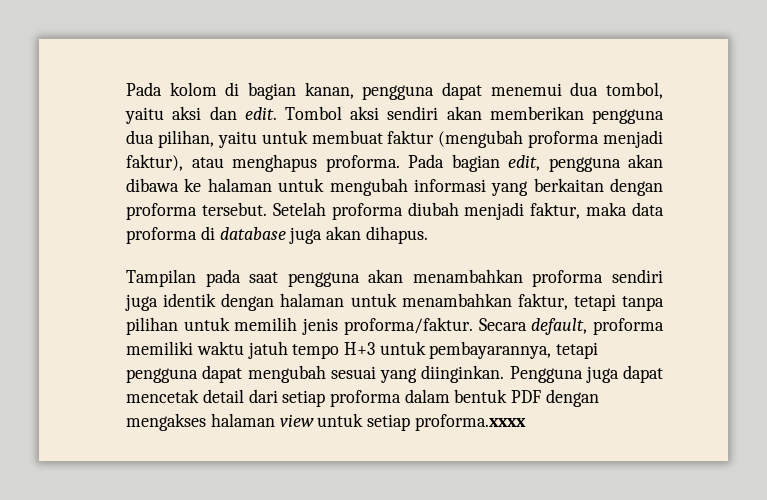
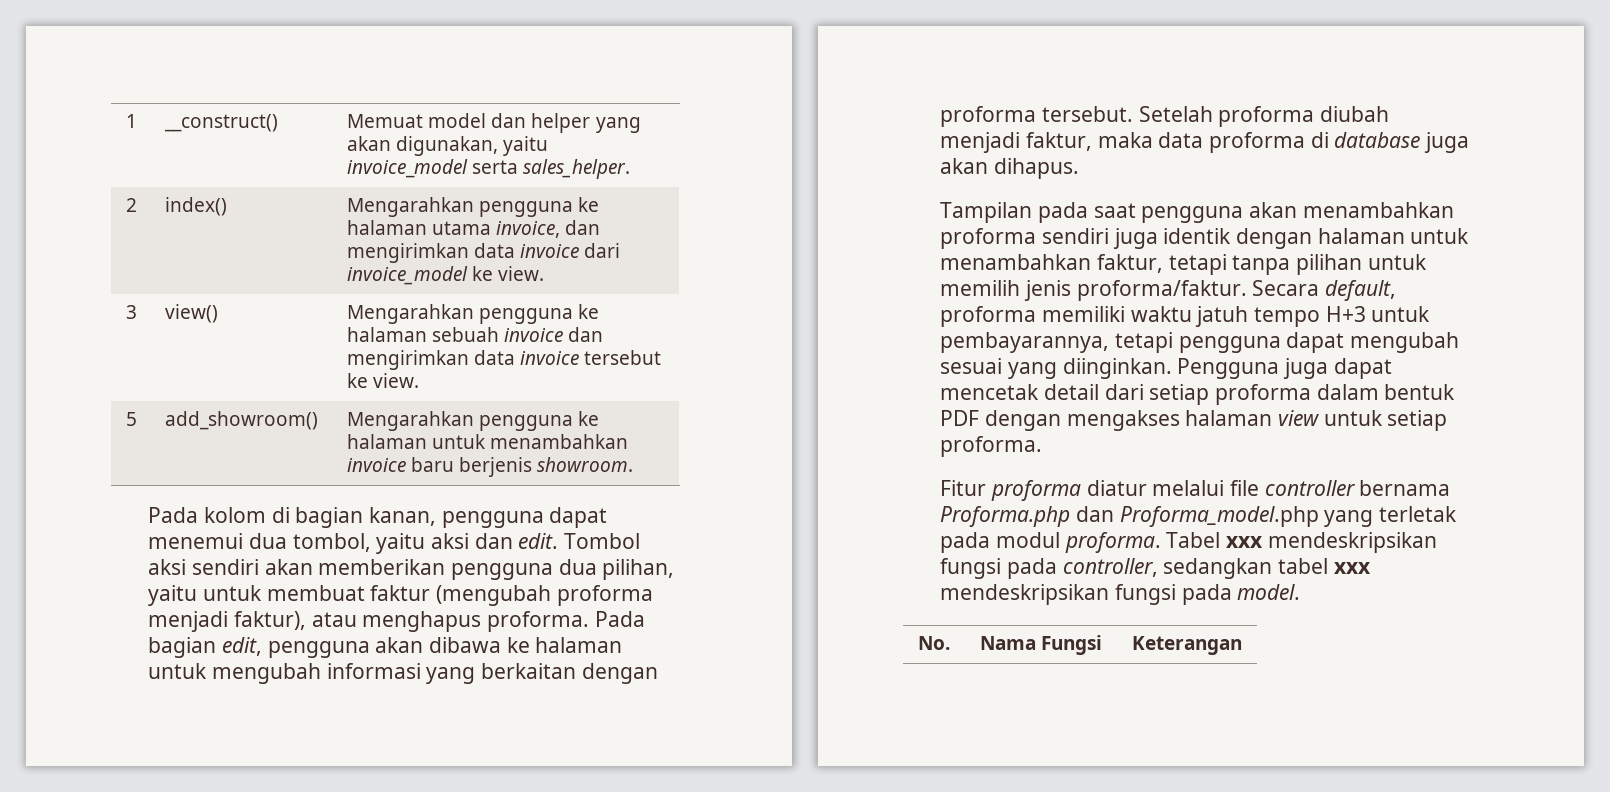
(126, 89) none -> [126,114,137,128] [164,114,279,132] [347,113,641,133] [347,136,549,156] [347,159,631,179] [126,198,137,212] [165,197,228,216] [347,197,600,217] [347,220,601,238] [347,243,621,263] [347,266,545,285] [126,305,137,319] [165,304,219,323] [347,304,600,324] [347,327,604,342] [347,350,662,370] [347,373,420,388] [126,412,137,426] [165,411,319,430] [347,411,600,431] [347,434,629,449] [347,457,634,477] 1 | __construct() | Memuat model dan helper yang akan digunakan, yaitu invoice_model serta sales_helper. // 2 | index() | Mengarahkan pengguna ke halaman utama invoice, dan mengirimkan data invoice dari invoice_model ke view. // 3 | view() | Mengarahkan pengguna ke halaman sebuah invoice dan mengirimkan data invoice tersebut ke view. // 5 | add_showroom() | Mengarahkan pengguna ke halaman untuk menambahkan invoice baru berjenis showroom. //
[414,414,526,431] proforma.xxxx -> [940,436,1043,457] [940,480,1451,501] [940,506,1457,527] [940,532,1437,553] [940,558,1371,579] [940,584,1301,605] [918,636,950,650] [979,635,1103,655] [1132,636,1242,655] proforma. // Fitur proforma diatur melalui file controller bernama Proforma.php dan Proforma_model.php yang terletak pada modul proforma. Tabel xxx mendeskripsikan fungsi pada controller, sedangkan tabel xxx mendeskripsikan fungsi pada model. // No. | Nama Fungsi | Keterangan

